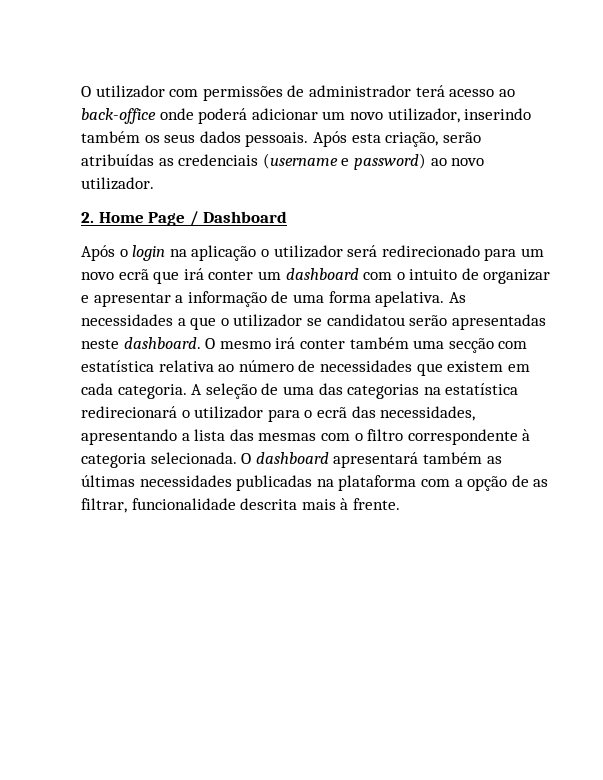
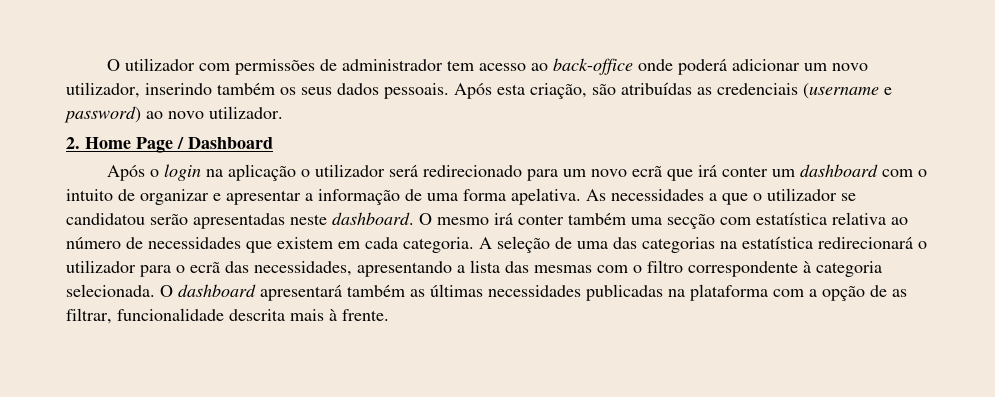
[415,85,445,97] terá -> [446,60,474,71] tem
[442,132,481,143] serão -> [592,84,616,95] são

